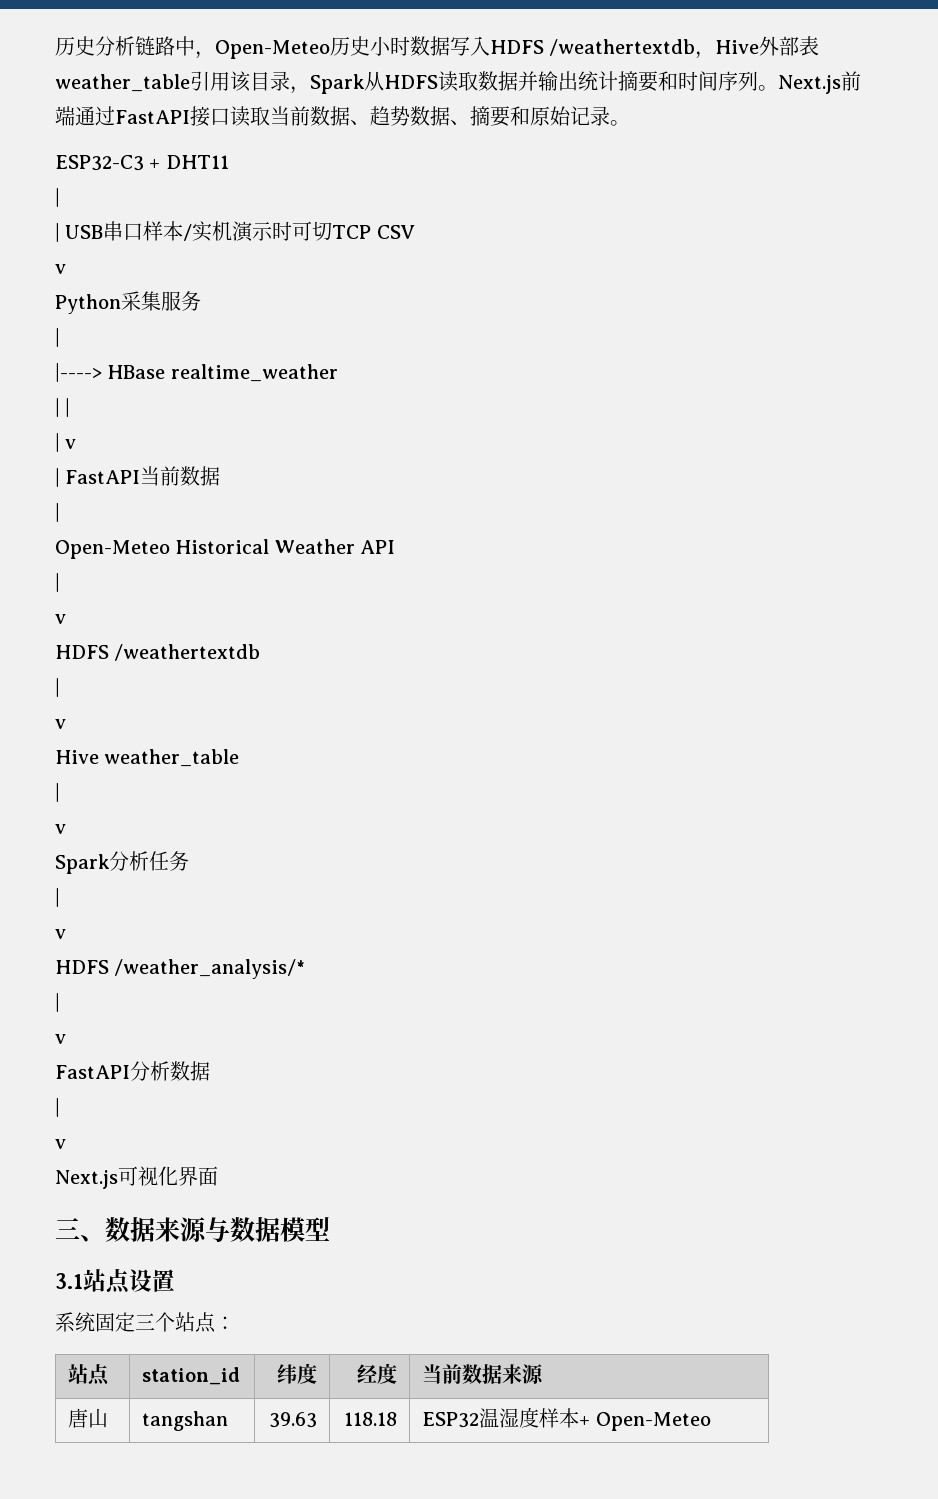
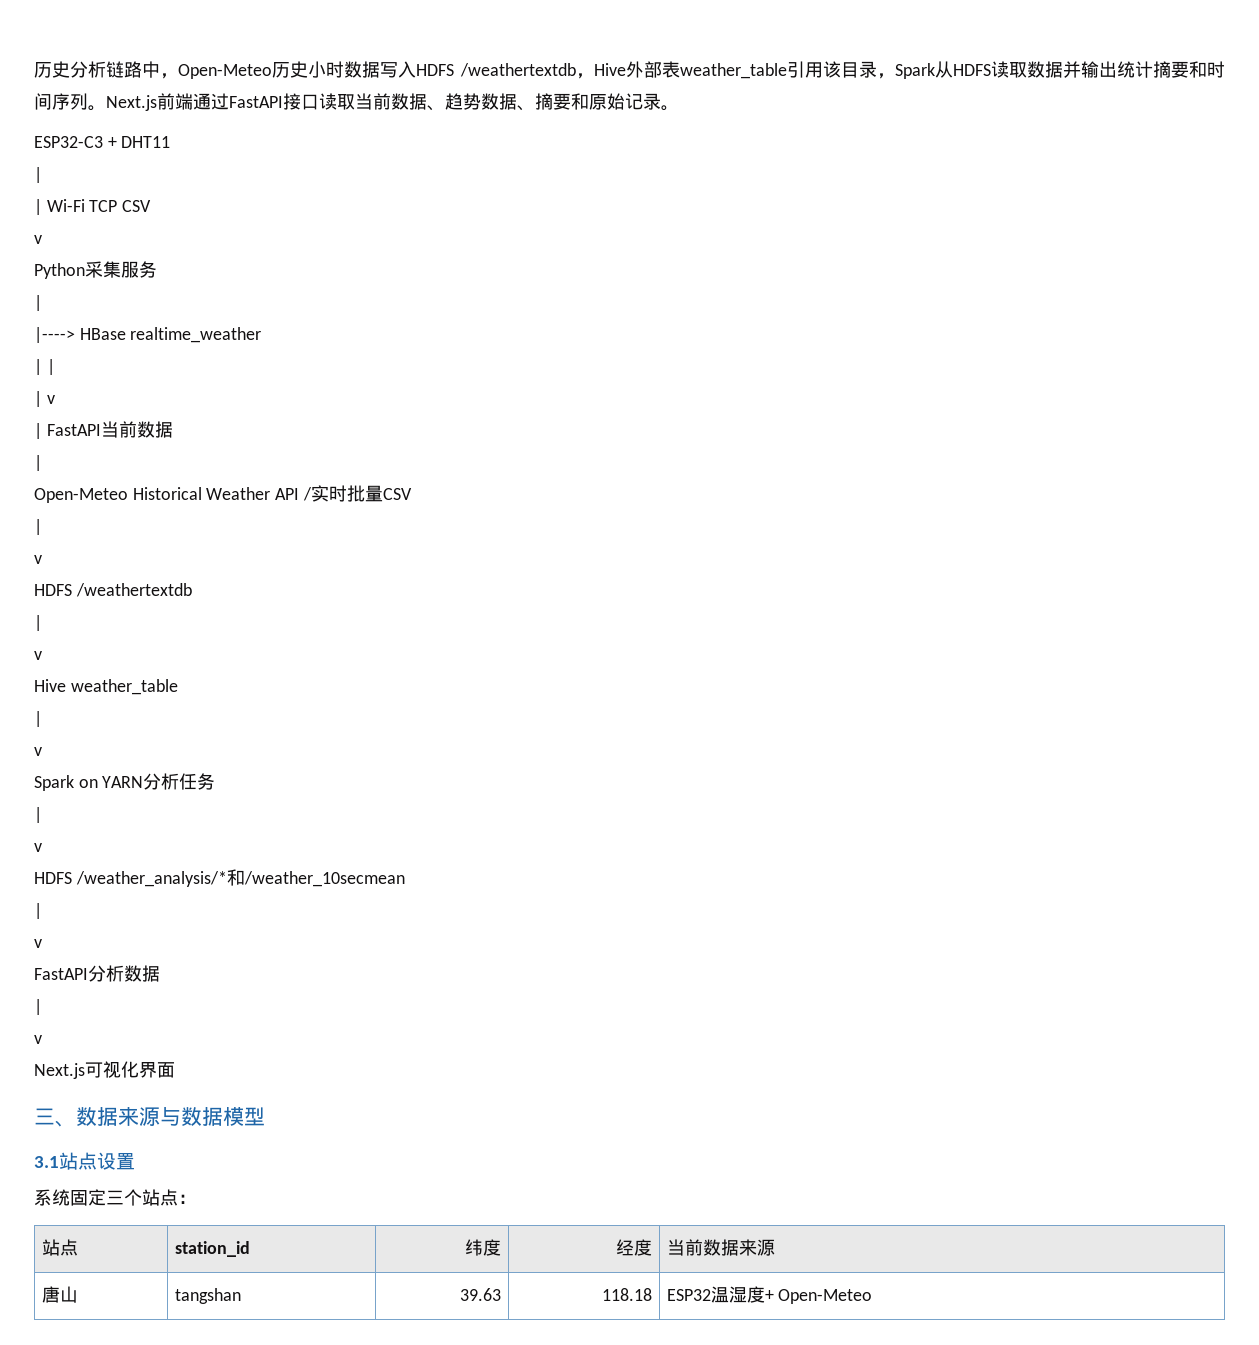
[65,221,333,242] USB串口样本/实机演示时可切 -> [46,199,85,212] Wi-Fi
(396, 547) none -> [302,485,412,502] /实时批量CSV
(110, 864) none -> [78,776,144,788] on YARN
(306, 969) none -> [226,869,405,887] 和/weather_10secmean
[539,1408,580,1428] 样本 -> (765, 1294) none

